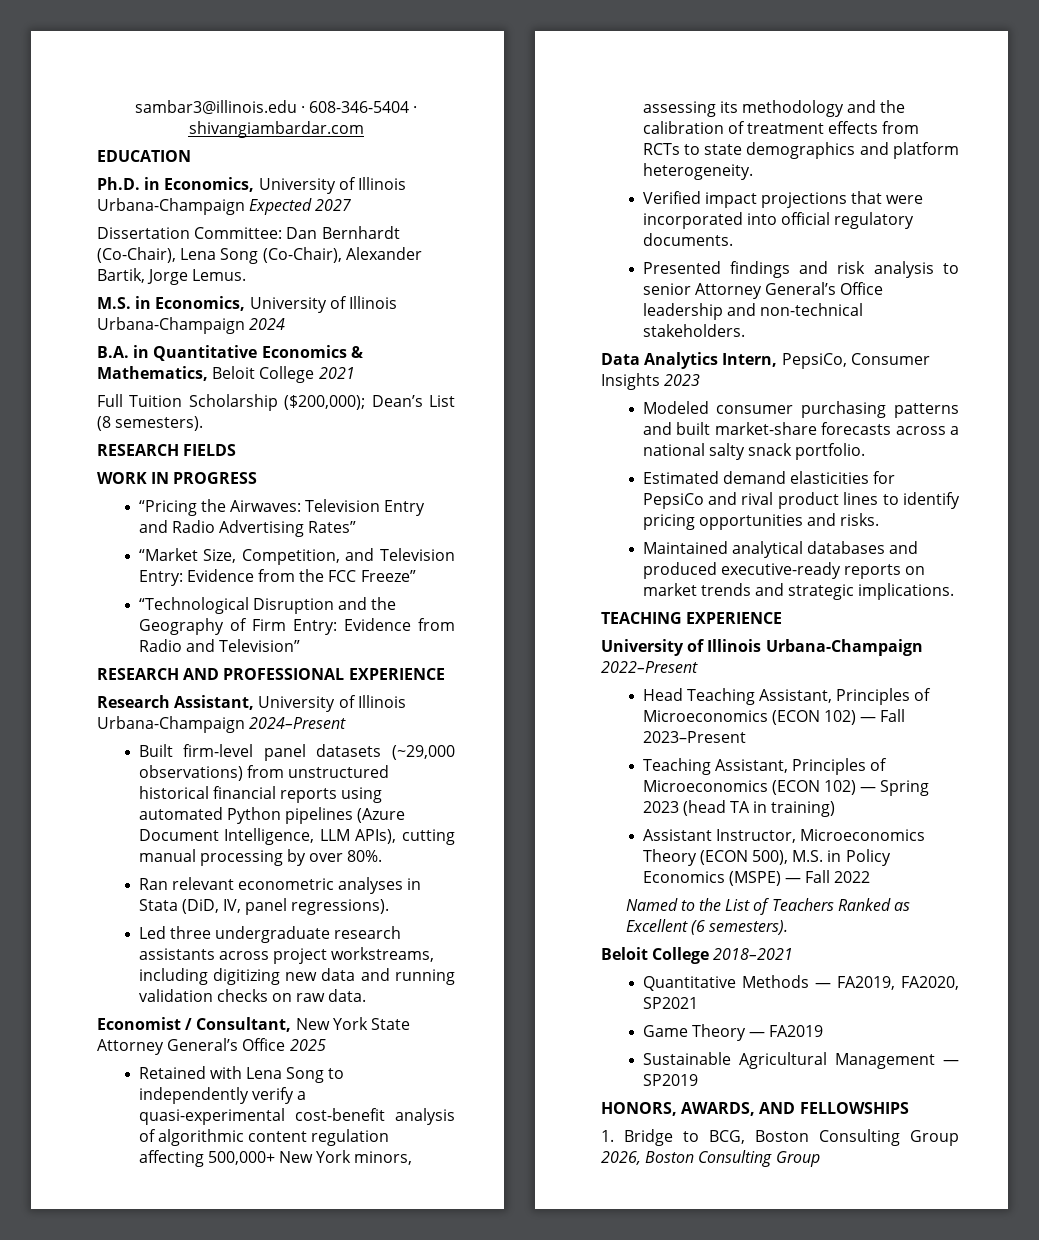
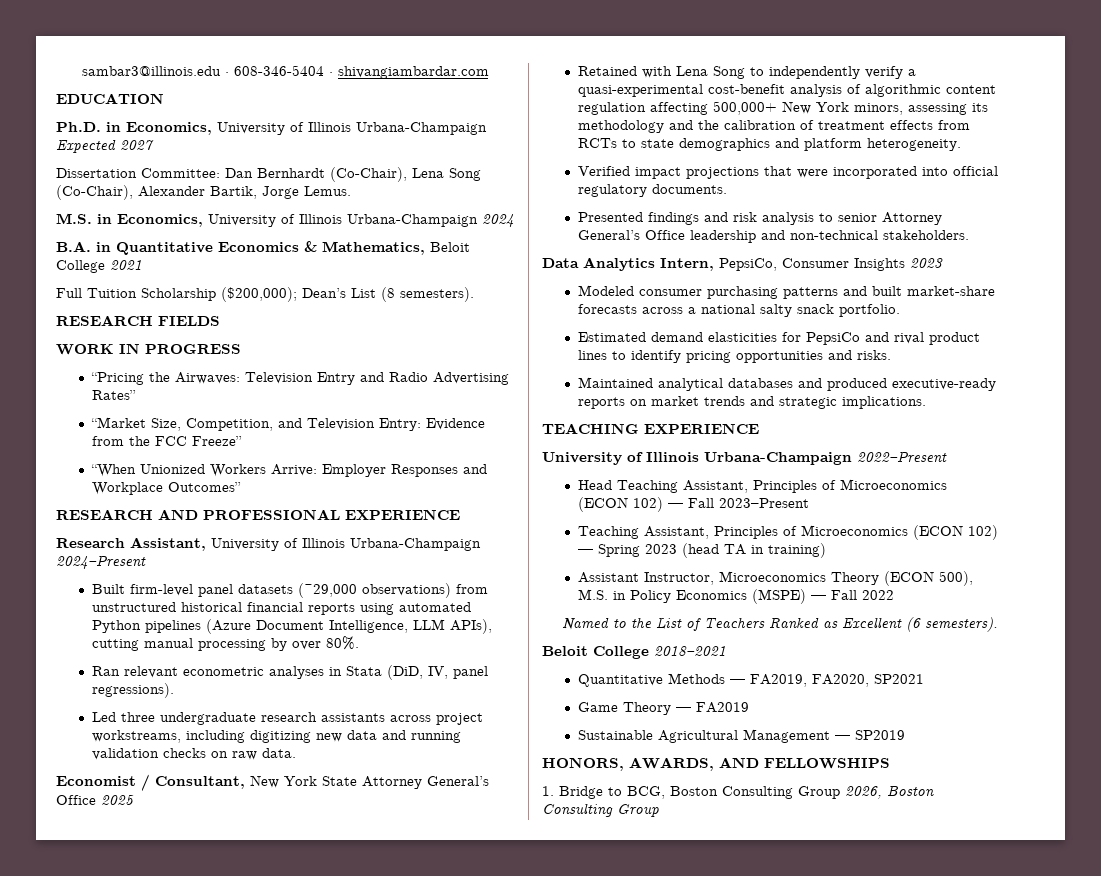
[138,597,397,614] [138,618,455,635] [138,639,301,652] “Technological Disruption and the Geography of Firm Entry: Evidence from Radio and Television” -> [90,464,487,477] [91,482,241,495] “When Unionized Workers Arrive: Employer Responses and Workplace Outcomes”

